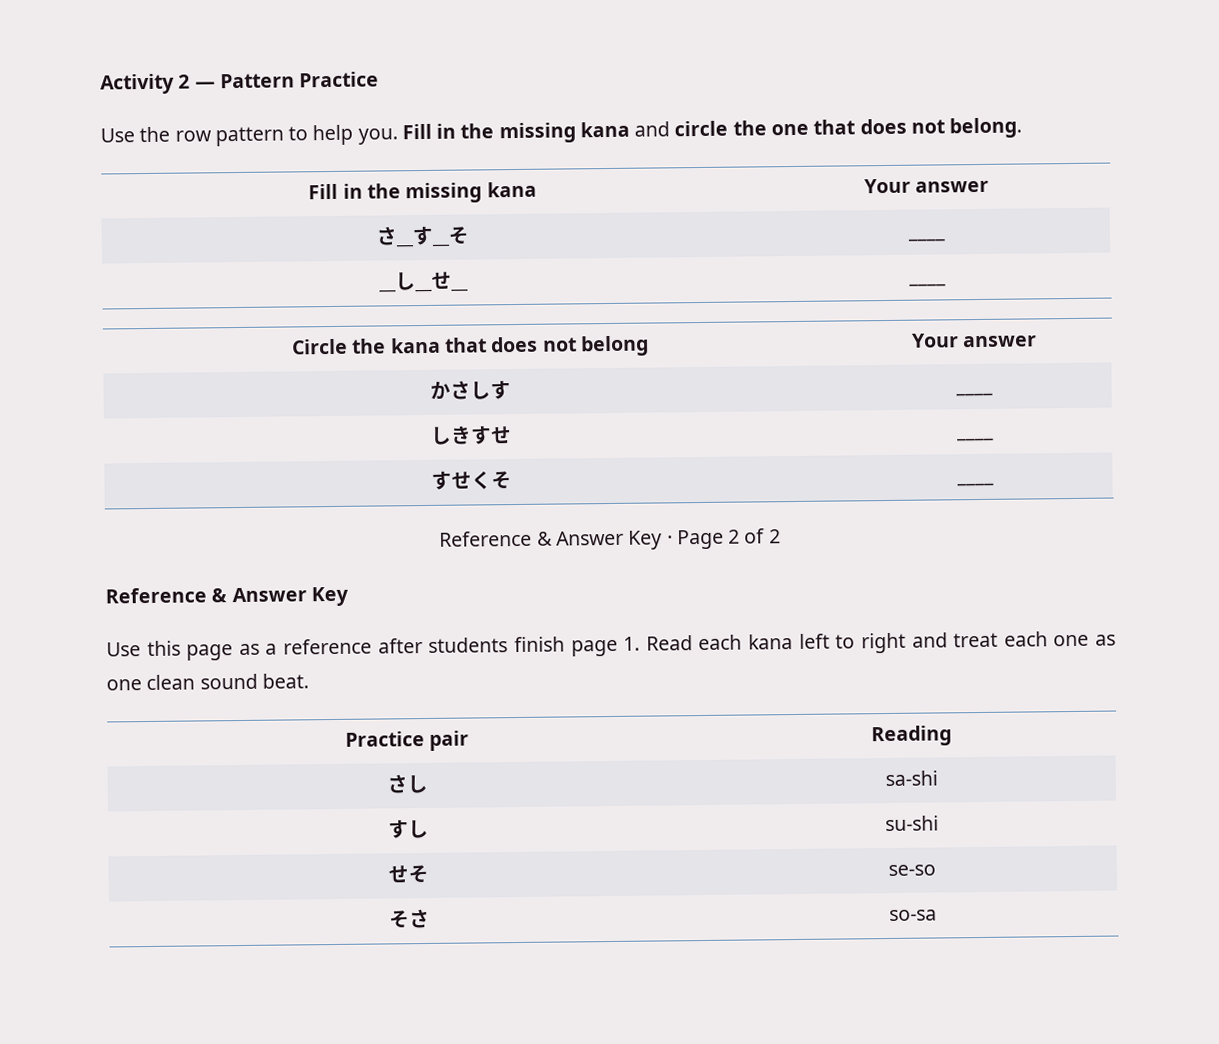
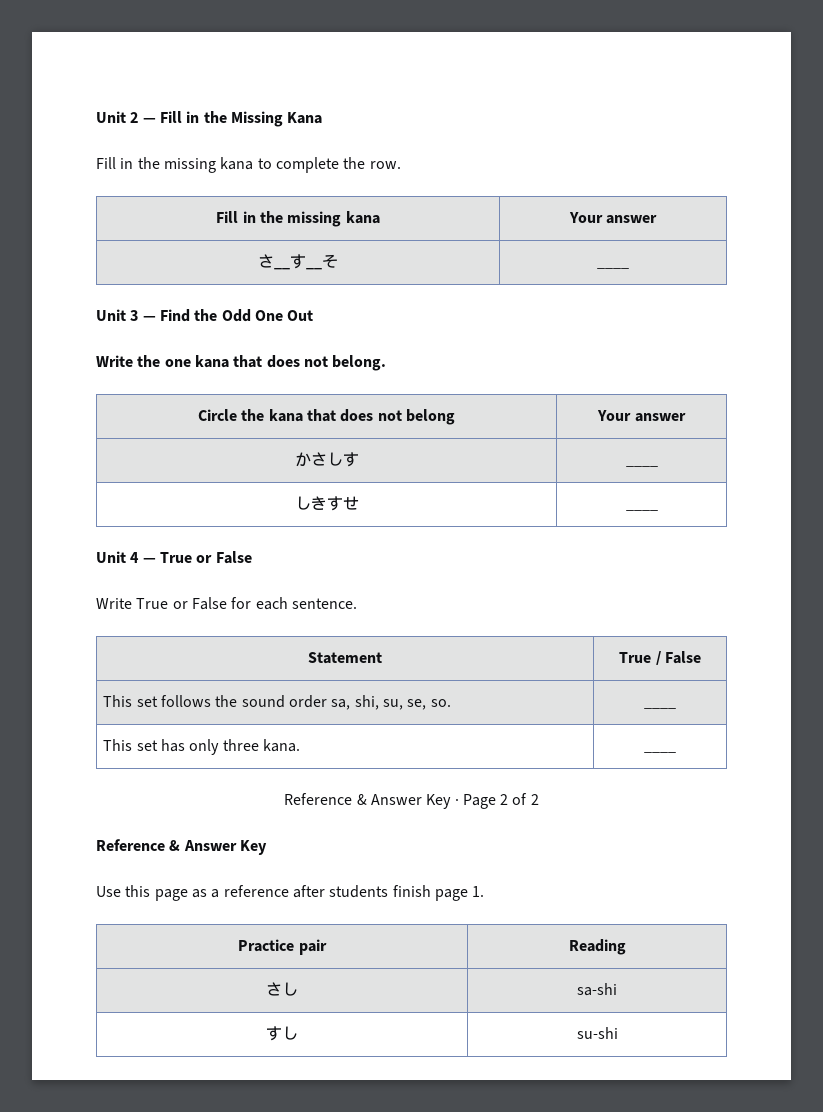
[100,73,175,95] Activity -> [96,111,126,123] Unit
[219,71,380,89] [100,117,1023,147] Pattern Practice // Use the row pattern to help you. Fill in the missing kana and circle the one that does not belong. -> [159,111,323,127] [96,157,401,173] Fill in the Missing Kana // Fill in the missing kana to complete the row.
[378,271,469,293] [908,282,946,287] // __し__せ__ | ____ -> [96,309,314,322] [96,355,387,371] // Unit 3 — Find the Odd One Out // Write the one kana that does not belong.
[431,470,512,490] // すせくそ -> [96,551,252,564] [96,597,357,610] [308,652,382,664] [619,651,701,665] [103,695,451,710] [644,707,676,709] [103,739,301,755] // Unit 4 — True or False // Write True or False for each sentence. // Statement | True / False // This set follows the sound order sa, shi, su, se, so. | ____ // This set has only three kana.
[645,631,1116,654] [106,673,309,691] Read each kana left to right and treat each one as one clean sound beat. -> (485, 891) none
[387,864,429,884] [888,864,936,876] [388,908,430,929] [889,909,937,921] // せそ | se-so // そさ | so-sa -> (618, 1033) none

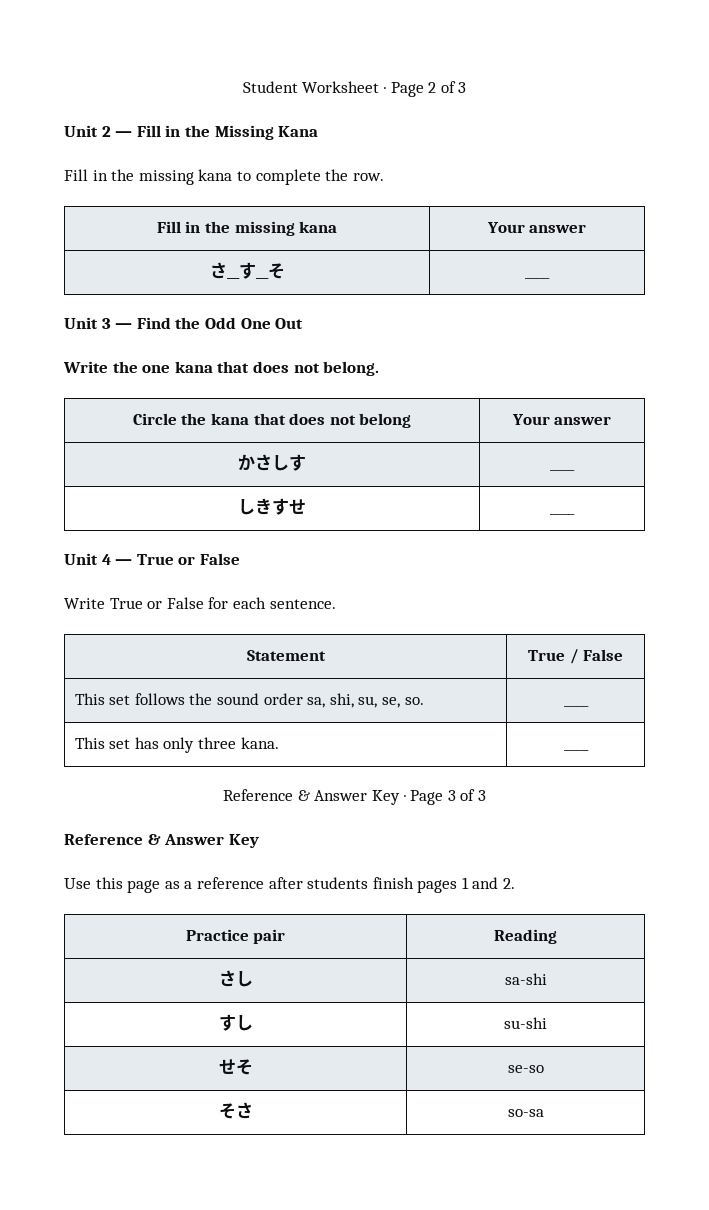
(96, 117) none -> [242,81,467,97] Student Worksheet · Page 2 of 3 //
[500,793,539,805] 2 of 2 -> [447,789,486,801] 3 of 3
[434,886,485,901] page 1. -> [417,877,516,893] pages 1 and 2.
(618, 1033) none -> [218,1059,253,1075] [507,1065,544,1073] [218,1102,253,1119] [507,1109,544,1117] // せそ | se-so // そさ | so-sa

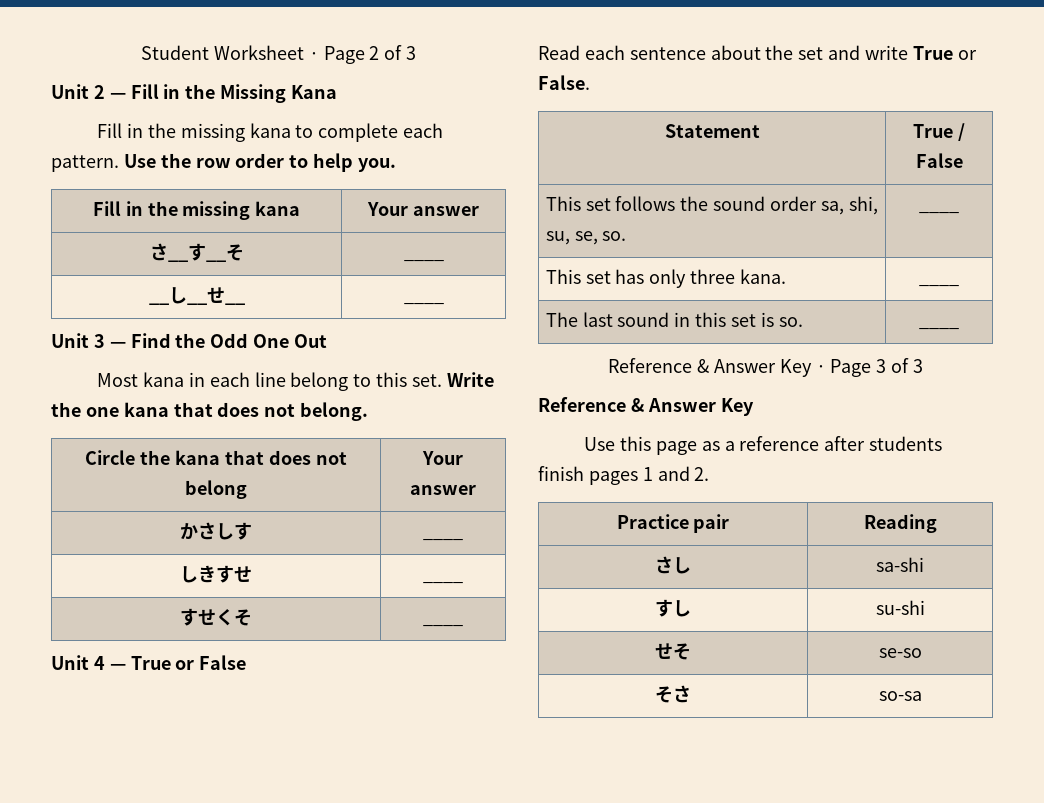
[325,169,384,181] the row. -> [403,123,444,138] [51,153,397,172] each pattern. Use the row order to help you.
(550, 278) none -> [148,287,245,305] [403,302,444,305] // __し__せ__ | ____
(304, 323) none -> [97,372,443,391] Most kana in each line belong to this set.
(575, 514) none -> [180,608,252,626] [423,624,463,627] // すせくそ | ____
[64,597,336,609] Write True or False for each sentence. -> [538,45,977,60] [538,75,590,90] Read each sentence about the set and write True or False.
(589, 750) none -> [545,312,803,327] [919,327,959,330] // The last sound in this set is so. | ____

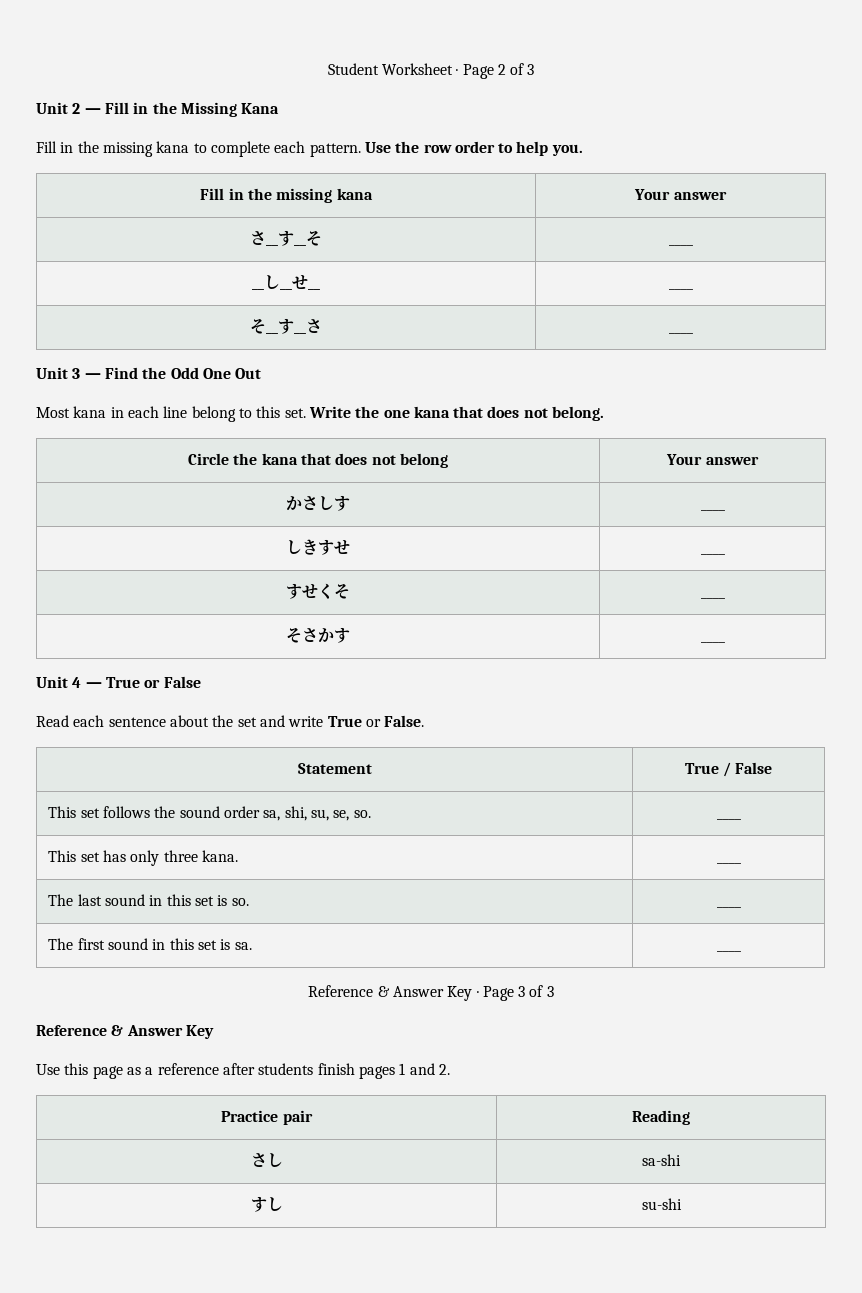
(444, 303) none -> [250,318,322,334] [668,332,693,334] // そ__す__さ | ____
(463, 625) none -> [286,627,350,643] [700,641,725,643] // そさかす | ____
(959, 328) none -> [48,938,252,950] [716,950,741,952] // The first sound in this set is sa. | ____
[655,643,691,660] [878,648,922,658] [655,685,691,703] [878,691,922,701] // せそ | se-so // そさ | so-sa -> (682, 1204) none

